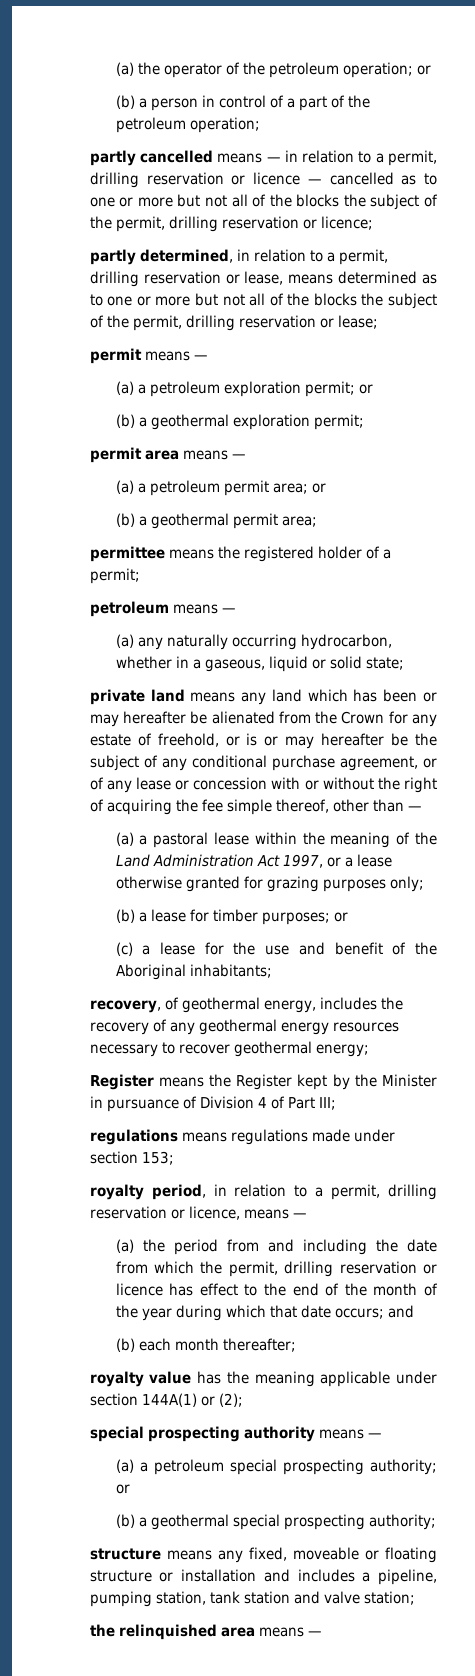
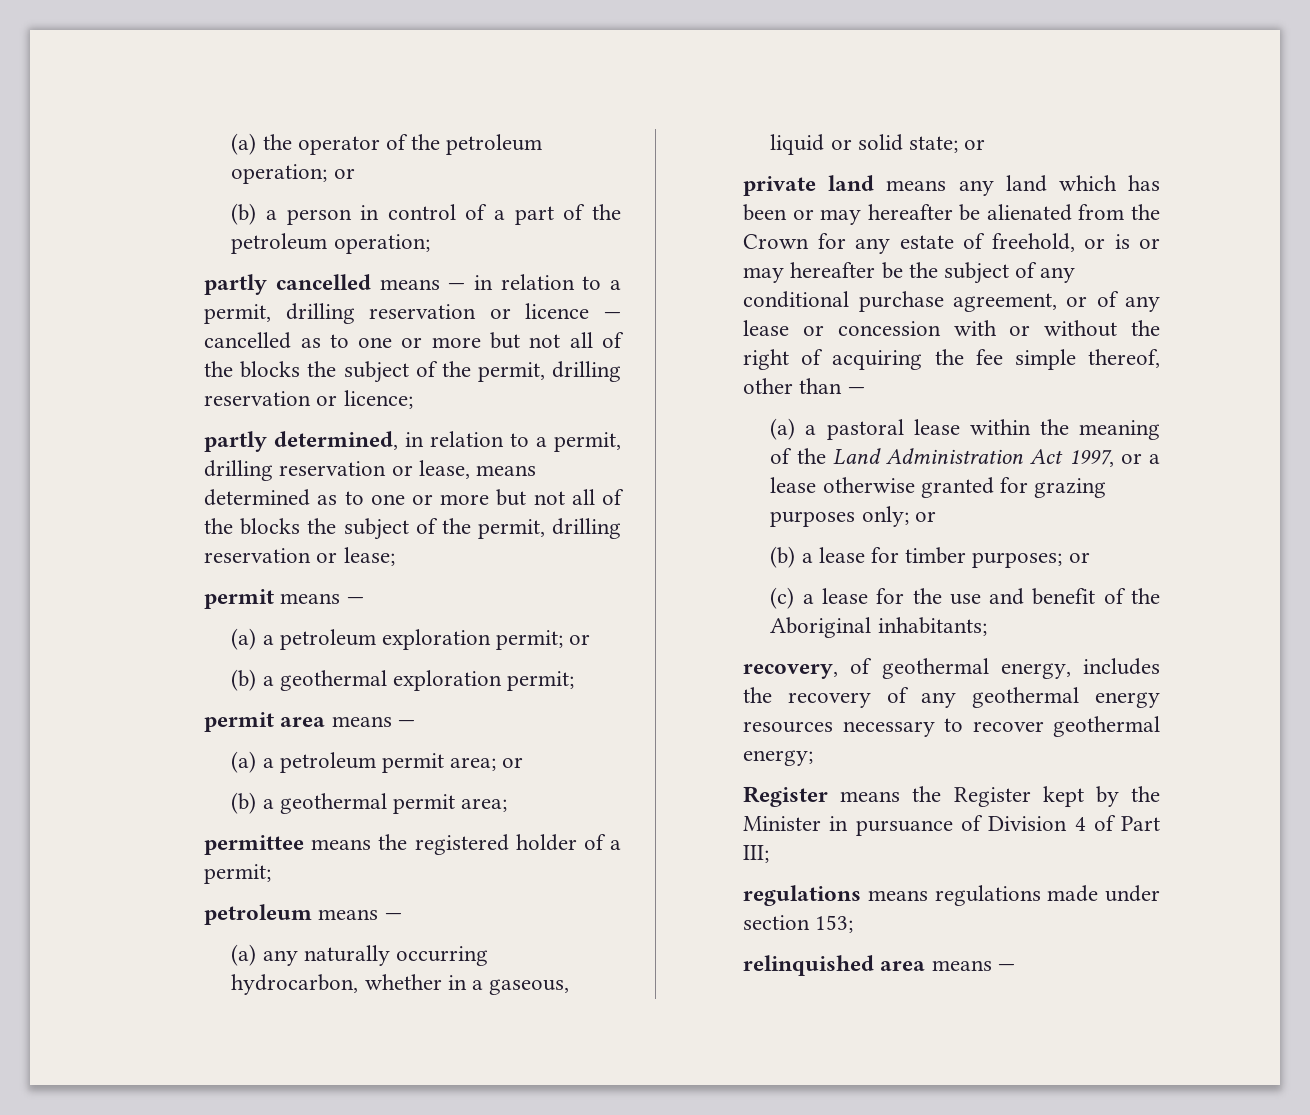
(404, 663) none -> [964,139,986,150] or
(424, 884) none -> [914,511,936,522] or
[89,1184,437,1200] [89,1206,307,1220] [115,1239,437,1255] [115,1261,437,1277] [115,1283,439,1296] [115,1305,414,1321] [115,1338,296,1352] [89,1371,437,1387] [89,1393,243,1407] [89,1426,382,1442] [115,1459,437,1475] [115,1484,130,1494] [115,1514,436,1530] [89,1547,437,1563] [89,1569,437,1585] [89,1591,415,1607] [89,1624,115,1637] royalty period, in relation to a permit, drilling reservation or licence, means — // (a) the period from and including the date from which the permit, drilling reservation or licence has effect to the end of the month of the year during which that date occurs; and // (b) each month thereafter; // royalty value has the meaning applicable under section 144A(1) or (2); // special prospecting authority means — // (a) a petroleum special prospecting authority; or // (b) a geothermal special prospecting authority; // structure means any fixed, moveable or floating structure or installation and includes a pipeline, pumping station, tank station and valve station; // the -> (854, 924) none

